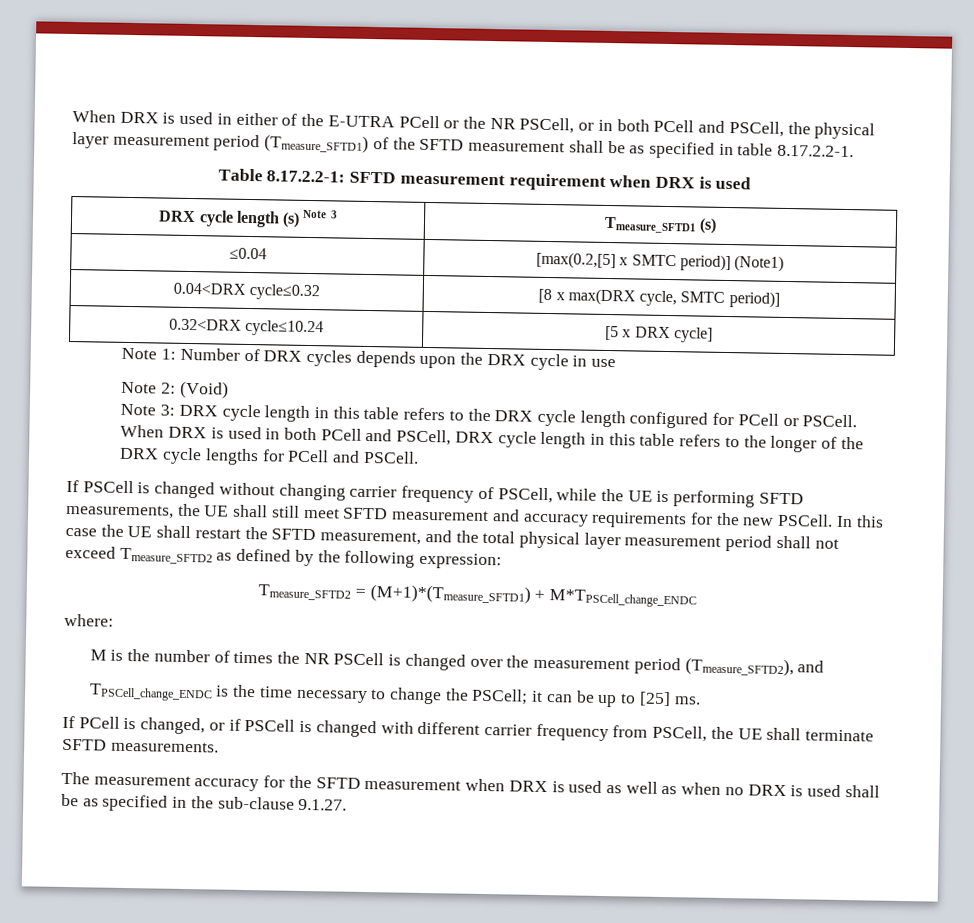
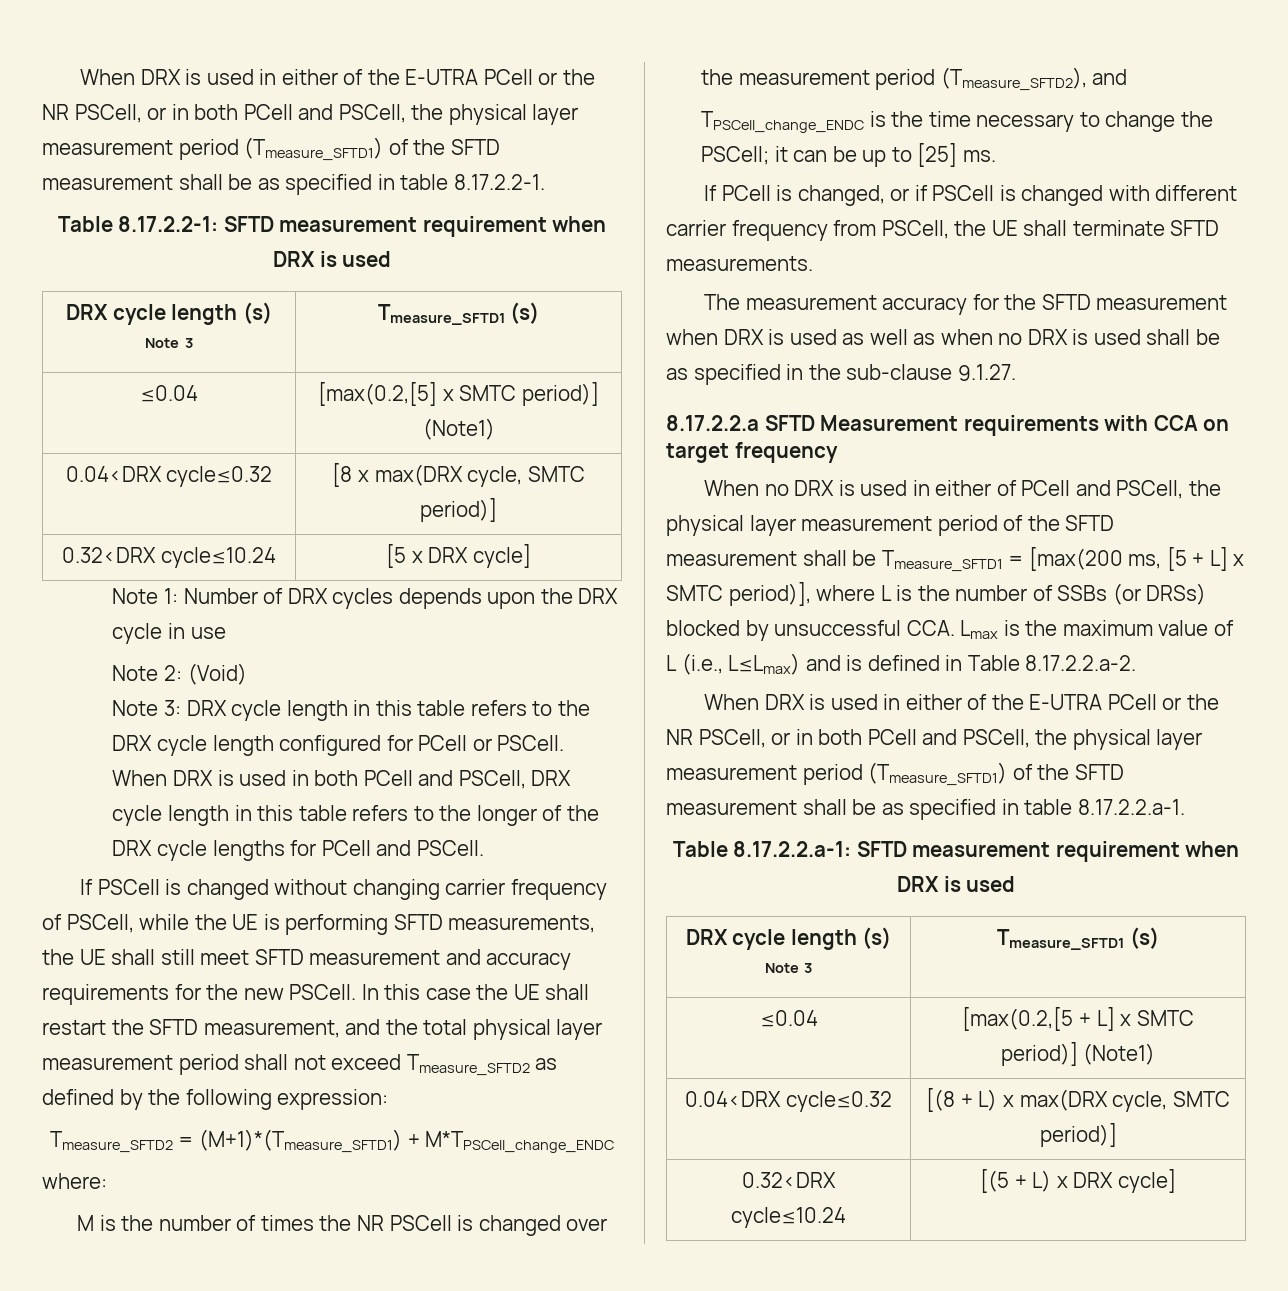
(348, 804) none -> [666,415,1230,436] [666,442,838,463] [704,480,1222,499] [666,515,1115,536] [666,547,1245,572] [666,582,1207,606] [666,620,1234,641] [666,653,1137,675] [704,694,1220,710] [666,729,1203,750] [666,762,1124,786] [666,799,1185,820] [672,841,1240,862] [896,876,1016,892] [685,927,892,950] [764,963,813,973] [997,927,1159,950] [759,1010,818,1027] [962,1007,1194,1031] [1000,1042,1156,1066] [685,1091,892,1112] [926,1088,1230,1112] [1039,1123,1117,1147] [742,1172,836,1188] [731,1207,846,1228] [980,1169,1176,1193] // 8.17.2.2.a SFTD Measurement requirements with CCA on target frequency // When no DRX is used in either of PCell and PSCell, the physical layer measurement period of the SFTD measurement shall be Tmeasure_SFTD1 = [max(200 ms, [5 + L] x SMTC period)], where L is the number of SSBs (or DRSs) blocked by unsuccessful CCA. Lmax is the maximum value of L (i.e., L≤Lmax) and is defined in Table 8.17.2.2.a-2. // When DRX is used in either of the E-UTRA PCell or the NR PSCell, or in both PCell and PSCell, the physical layer measurement period (Tmeasure_SFTD1) of the SFTD measurement shall be as specified in table 8.17.2.2.a-1. // Table 8.17.2.2.a-1: SFTD measurement requirement when DRX is used // DRX cycle length (s) Note 3 | Tmeasure_SFTD1 (s) // ≤0.04 | [max(0.2,[5 + L] x SMTC period)] (Note1) // 0.04<DRX cycle≤0.32 | [(8 + L) x max(DRX cycle, SMTC period)] // 0.32<DRX cycle≤10.24 | [(5 + L) x DRX cycle]

